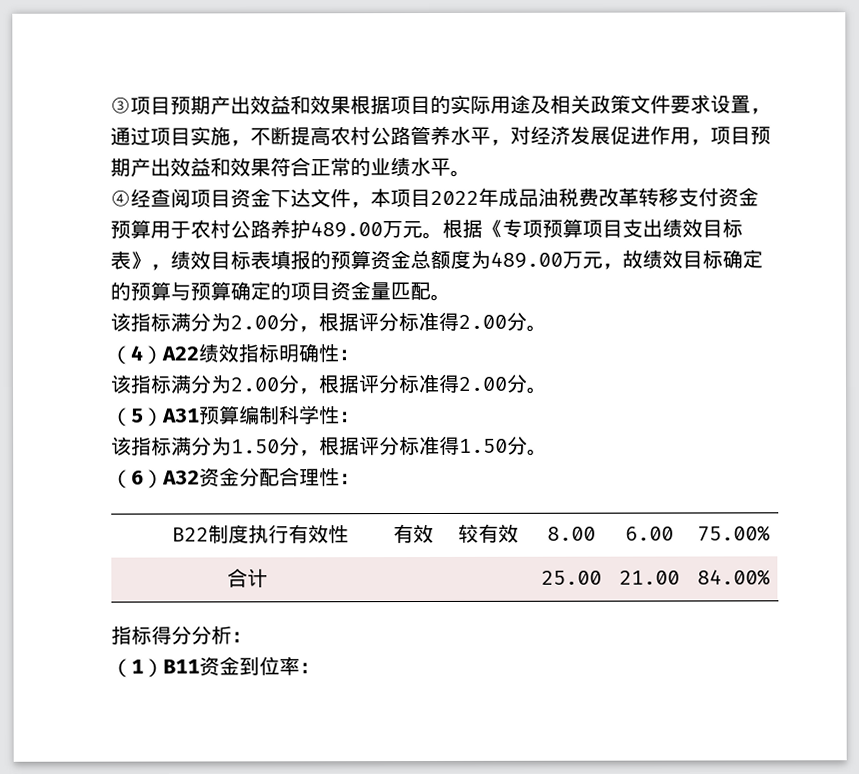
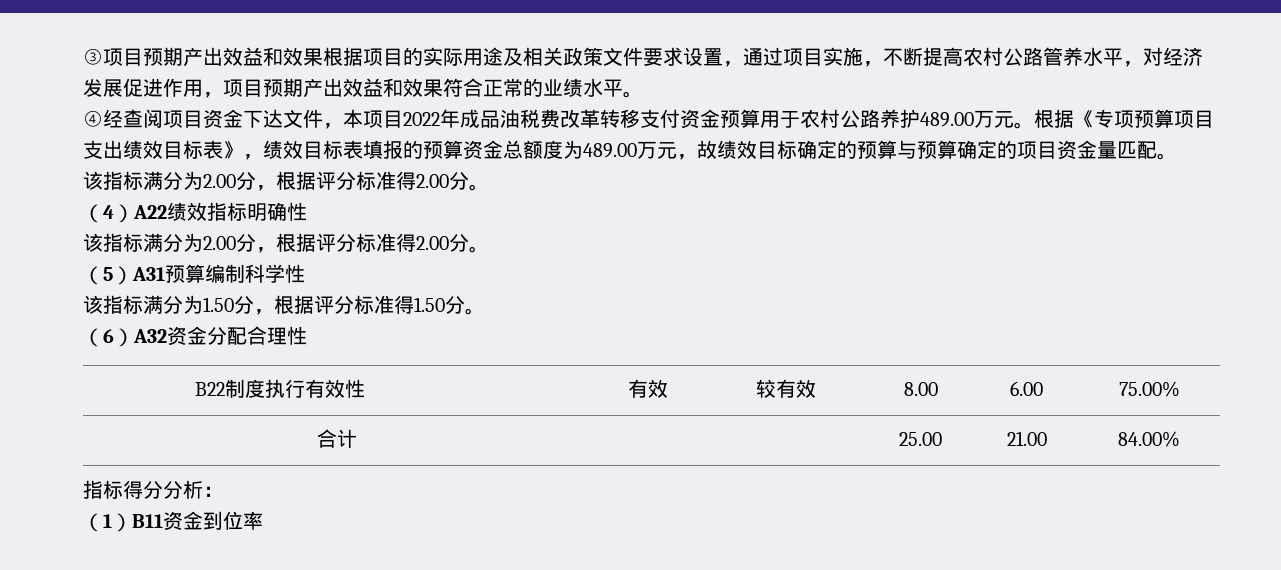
[338,349,359,361] ： -> (307, 211) none
[339,411,360,423] ： -> (305, 273) none
[339,473,360,485] ： -> (307, 335) none
[299,662,320,674] ： -> (263, 520) none

